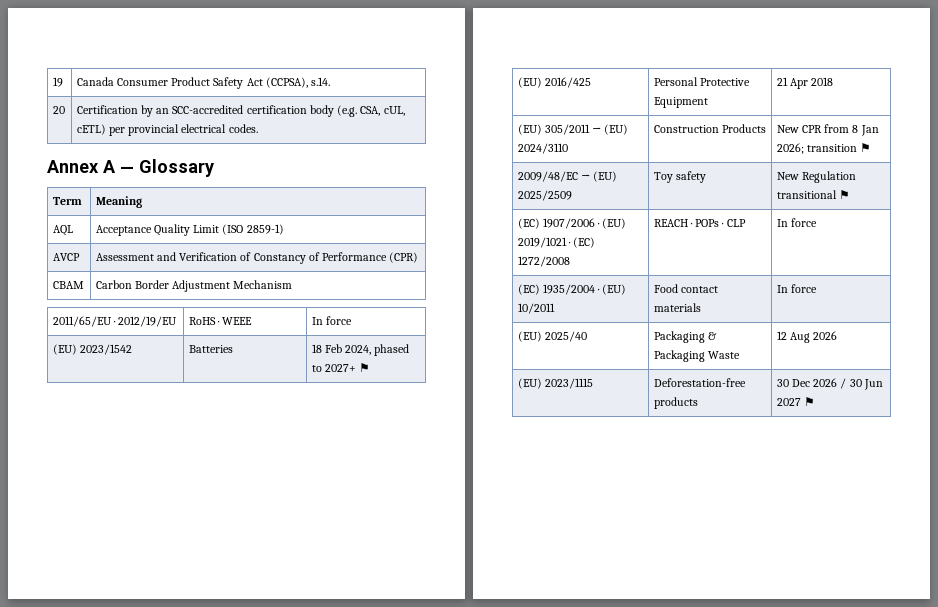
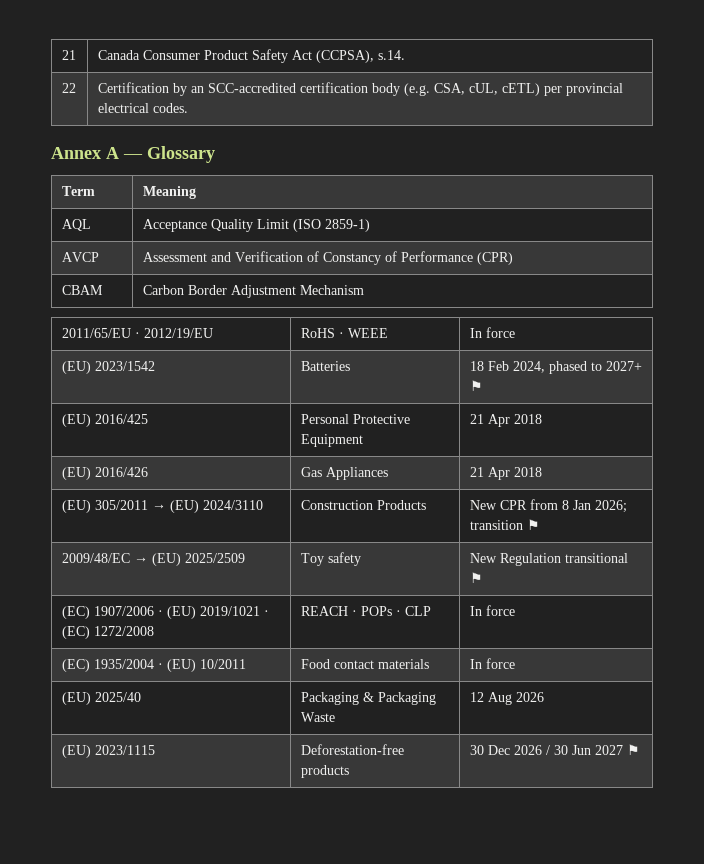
[52,77,63,87] 19 -> [61,50,76,60] 21
[52,106,65,114] 20 -> [61,83,76,93] 22
(834, 81) none -> [61,467,148,480] [300,467,388,480] [469,467,542,480] // (EU) 2016/426 | Gas Appliances | 21 Apr 2018

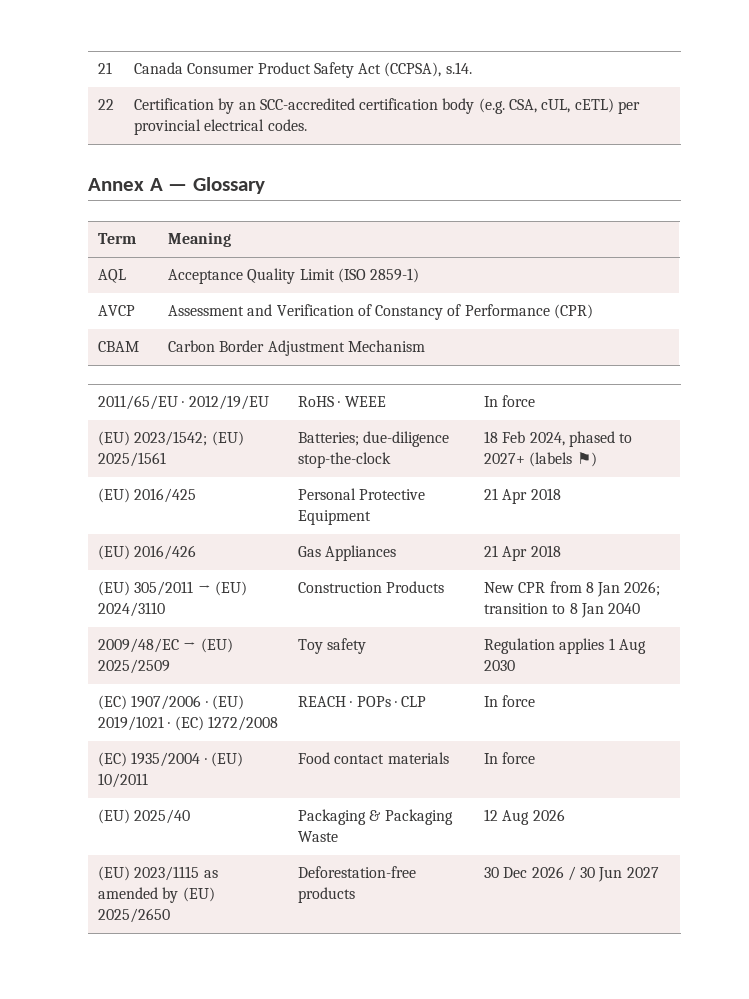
[94,361,155,371] [300,361,350,371] 2023/1542 | Batteries -> [134,431,244,446] [97,452,166,467] [297,431,450,447] [297,452,391,468] 2023/1542; (EU) 2025/1561 | Batteries; due-diligence stop-the-clock
[469,380,483,391] ⚑ -> [529,452,597,467] (labels ⚑)
[526,519,540,530] ⚑ -> [552,603,641,618] to 8 Jan 2040
[469,553,628,566] [469,572,483,583] New Regulation transitional ⚑ -> [483,638,646,654] [483,660,515,671] Regulation applies 1 Aug 2030
(155, 750) none -> [203,870,218,878] [97,887,215,903] [97,908,170,923] as amended by (EU) 2025/2650
[626,744,640,755] ⚑ -> (659, 872) none

